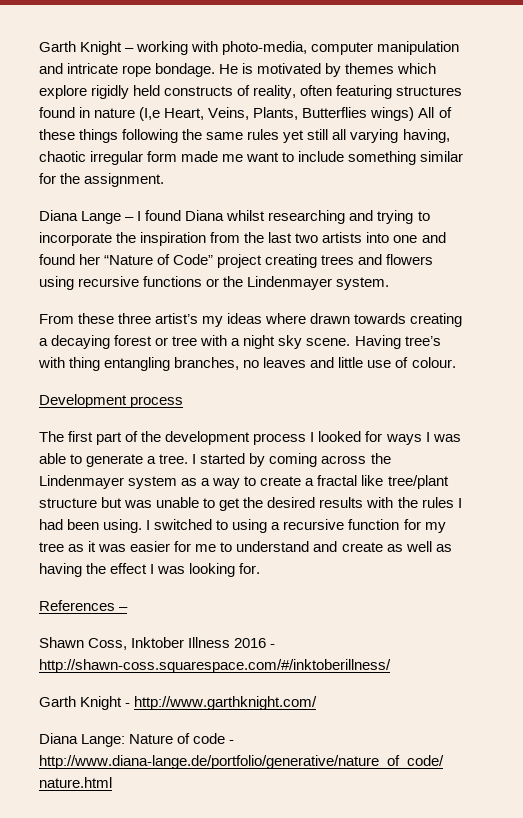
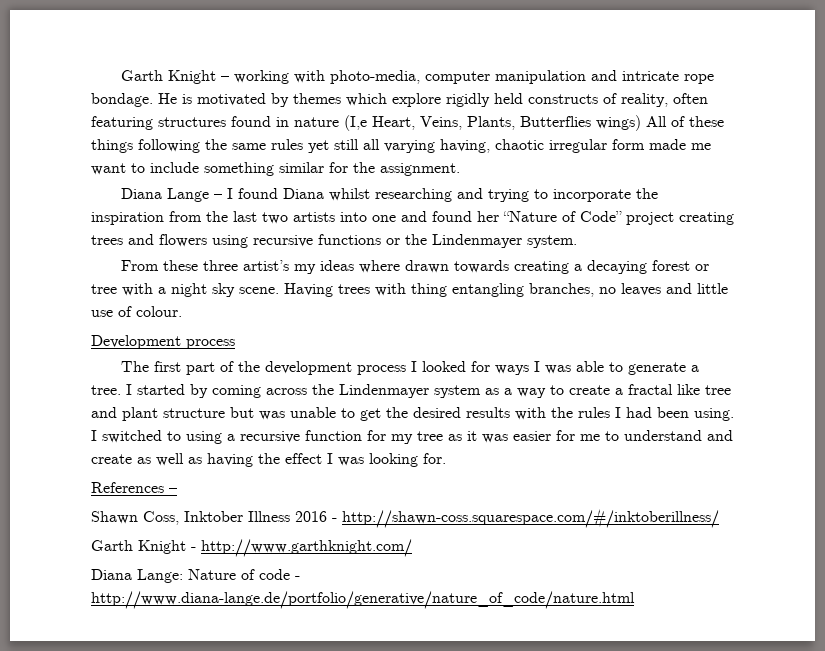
[404,336,441,346] tree’s -> [338,284,370,294] trees
[387,475,449,489] tree/plant -> [705,385,731,395] [91,407,158,421] tree and plant

